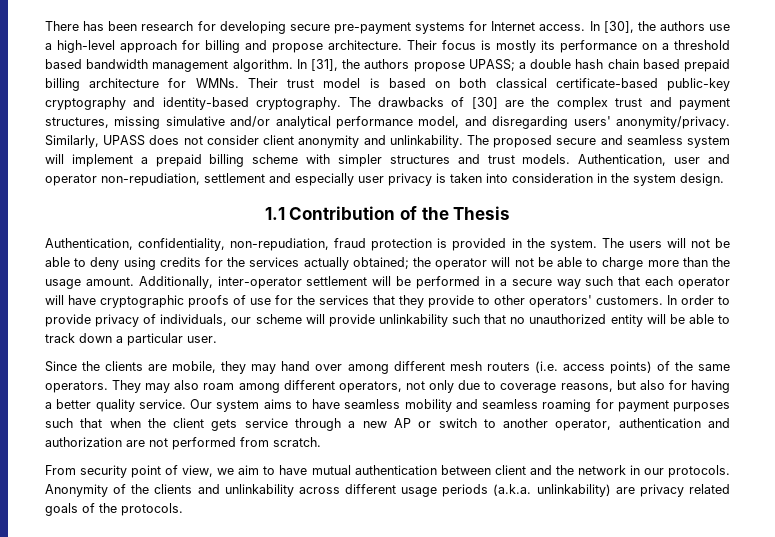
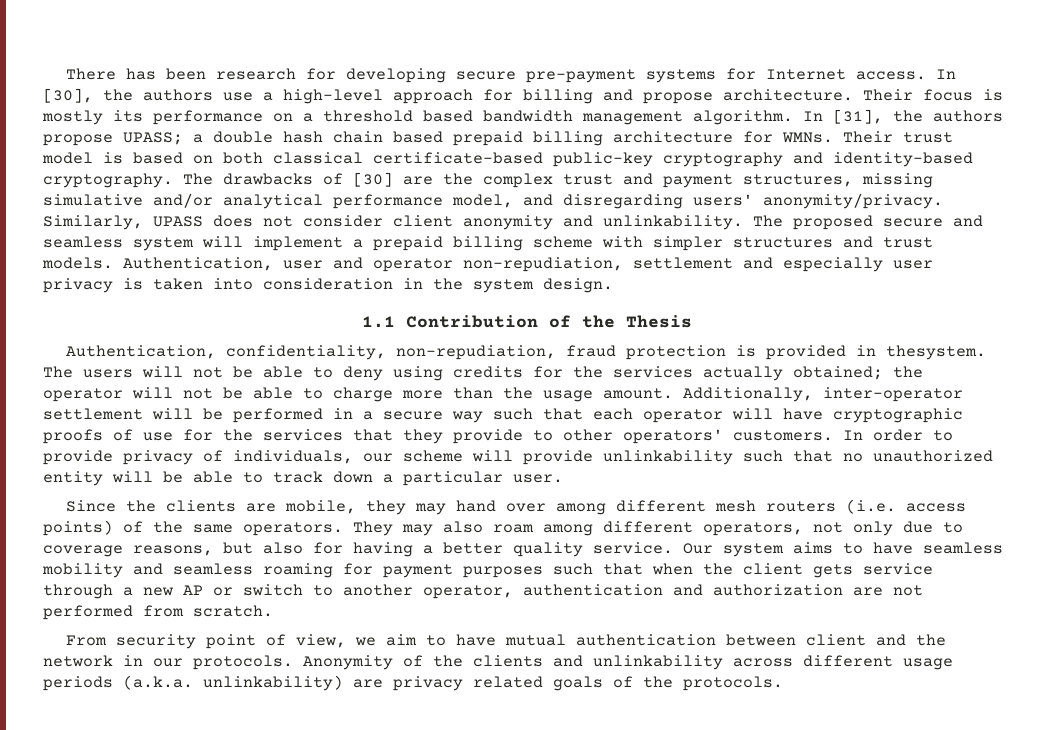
[526,238,597,251] the system. -> [886,345,987,360] thesystem.

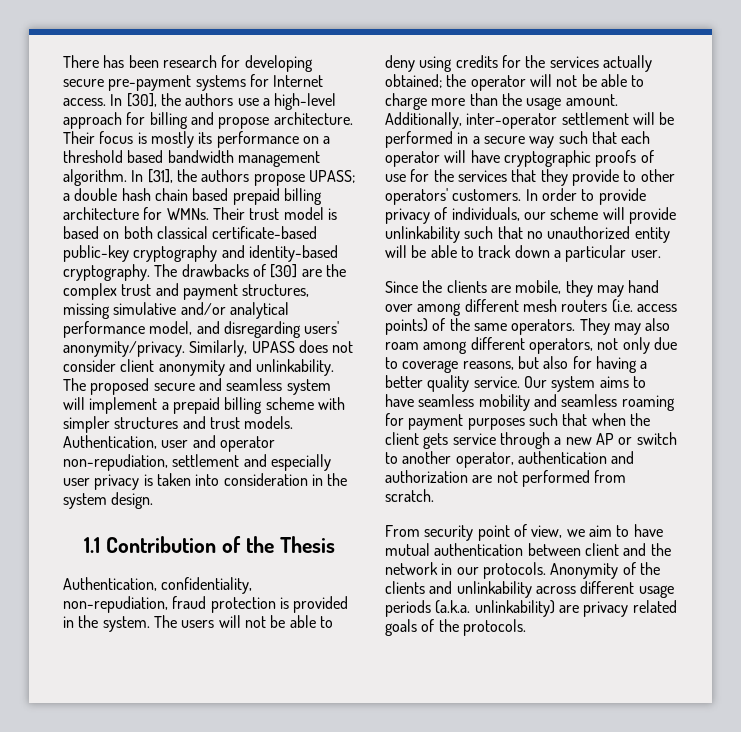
[886,345,987,360] thesystem. -> [78,615,150,632] the system.

